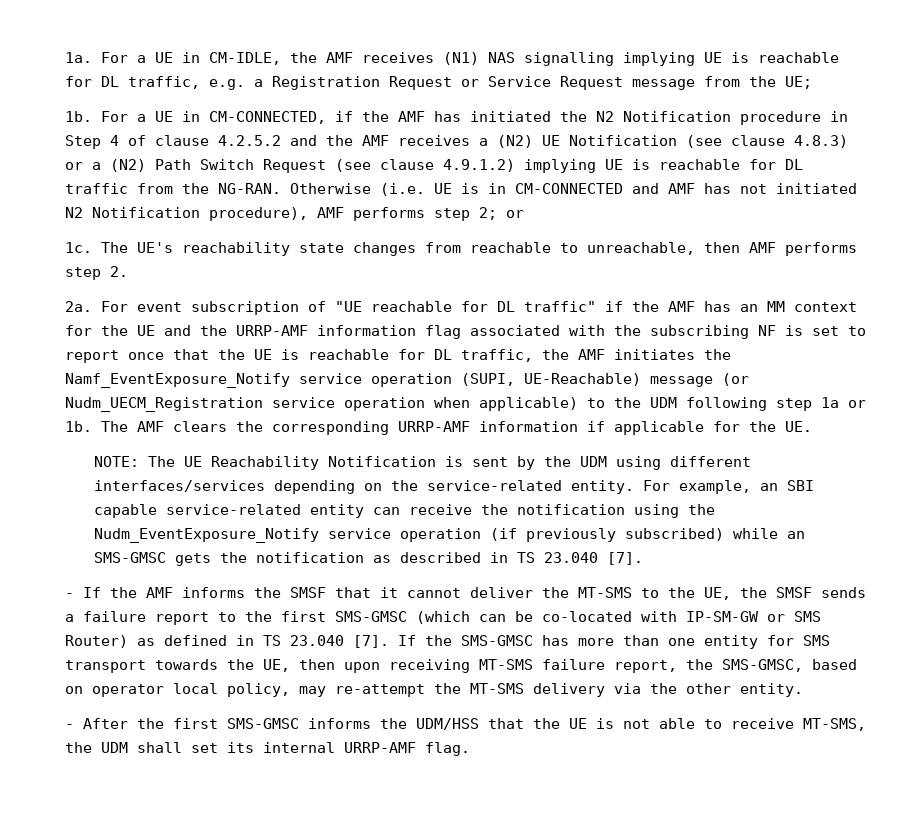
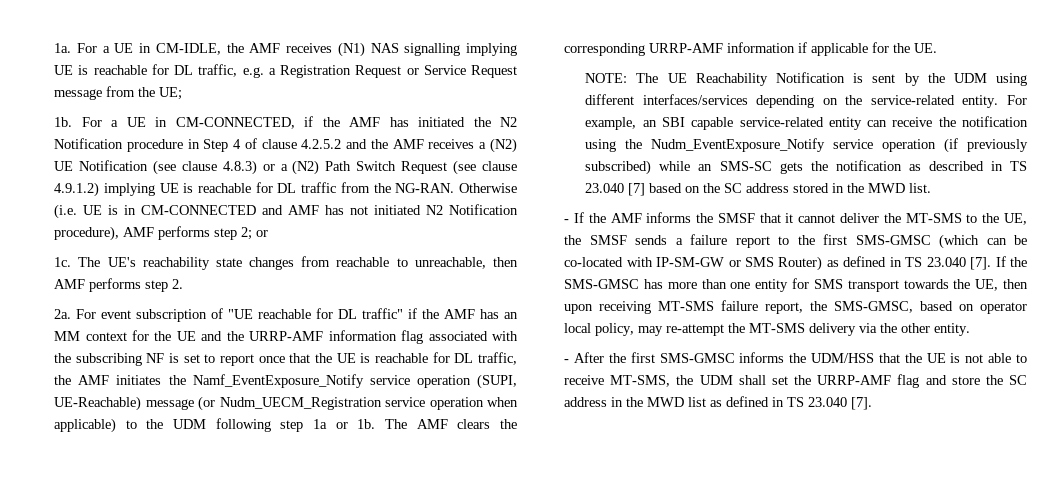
[94,552,167,563] SMS-GMSC -> [719,161,772,171] SMS-SC
[607,552,644,565] [7]. -> [628,183,932,196] [7] based on the SC address stored in the MWD list.
[226,742,470,756] its internal URRP-AMF flag. -> [794,374,1027,388] [564,396,873,410] the URRP-AMF flag and store the SC address in the MWD list as defined in TS 23.040 [7].

